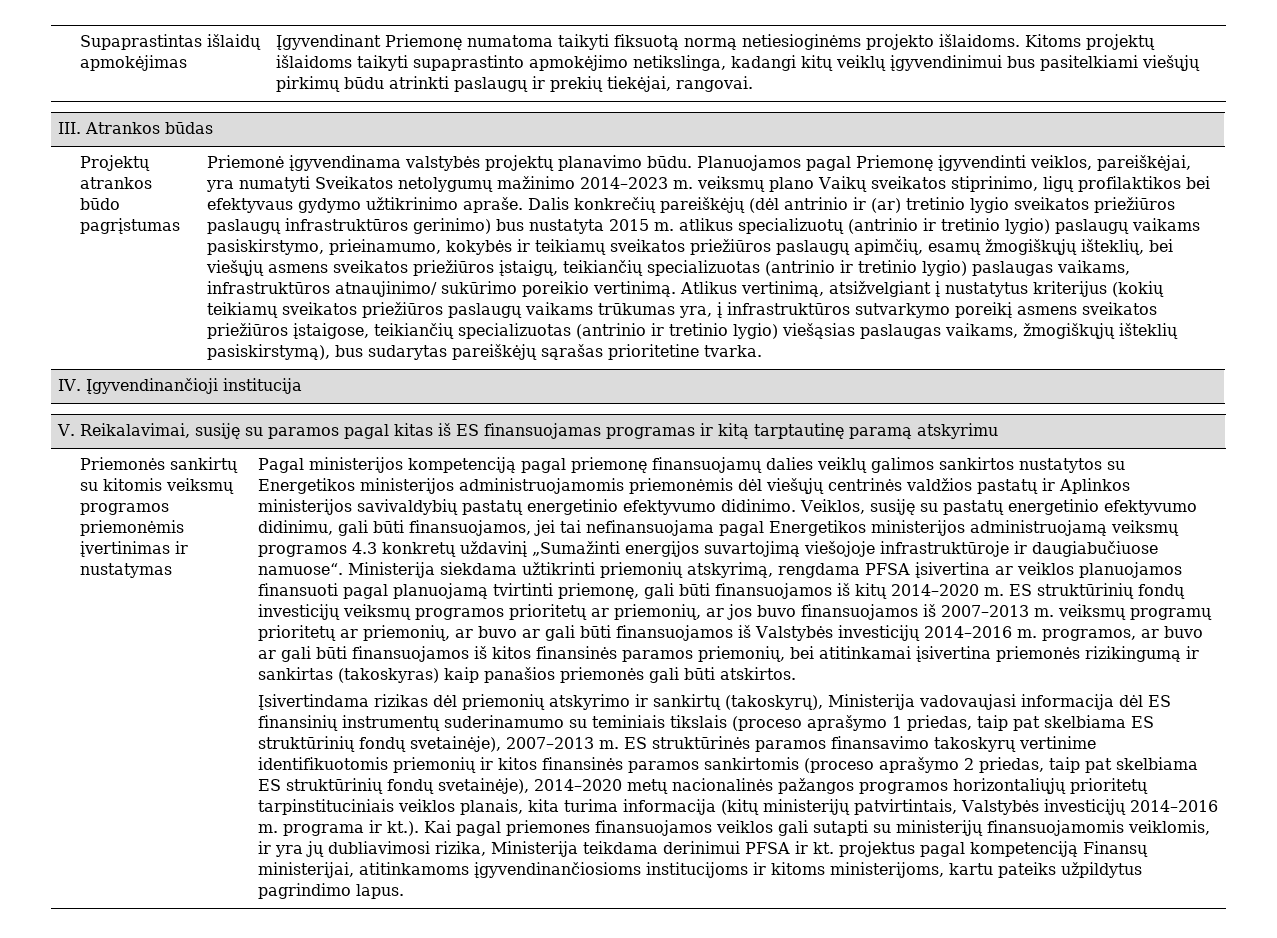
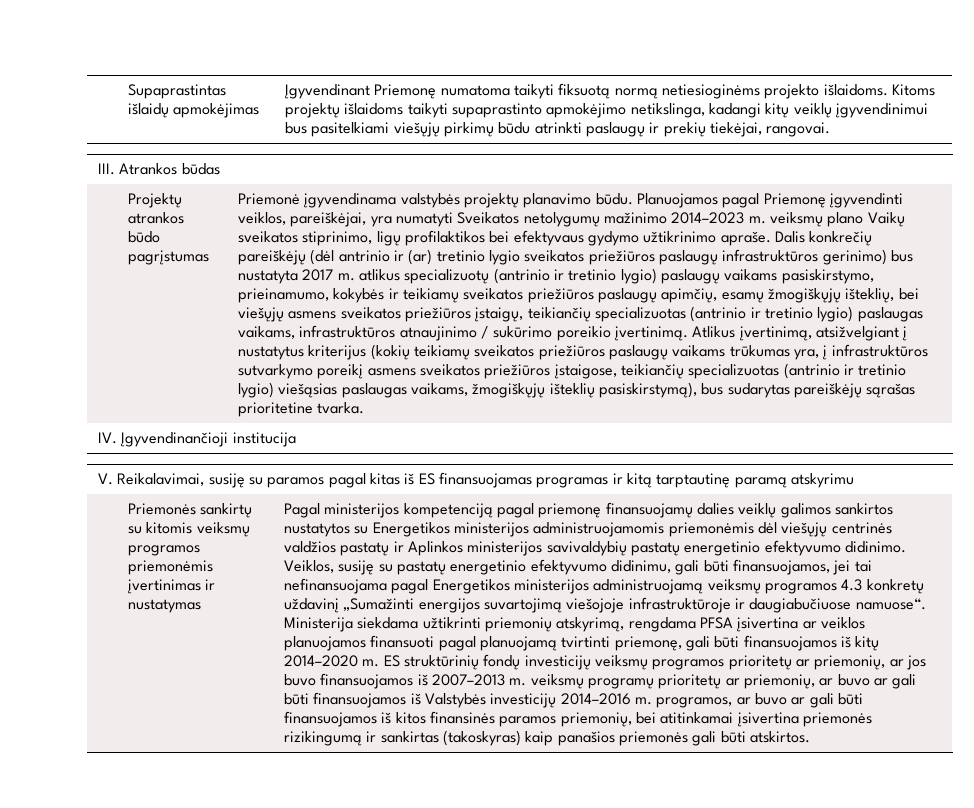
[609,219,650,231] 2015 -> [302,269,334,281] 2017
[335,281,825,297] atnaujinimo/ sukūrimo poreikio vertinimą. Atlikus vertinimą, -> [399,326,812,341] atnaujinimo / sukūrimo poreikio įvertinimą. Atlikus įvertinimą,
[258,694,1172,710] [258,715,1155,731] [258,736,1097,752] [258,757,1199,773] [258,778,1149,794] [258,799,1219,815] [258,820,1211,836] [258,841,1149,857] [258,862,1143,878] [258,883,405,899] // Įsivertindama rizikas dėl priemonių atskyrimo ir sankirtų (takoskyrų), Ministerija vadovaujasi informacija dėl ES finansinių instrumentų suderinamumo su teminiais tikslais (proceso aprašymo 1 priedas, taip pat skelbiama ES struktūrinių fondų svetainėje), 2007–2013 m. ES struktūrinės paramos finansavimo takoskyrų vertinime identifikuotomis priemonių ir kitos finansinės paramos sankirtomis (proceso aprašymo 2 priedas, taip pat skelbiama ES struktūrinių fondų svetainėje), 2014–2020 metų nacionalinės pažangos programos horizontaliųjų prioritetų tarpinstituciniais veiklos planais, kita turima informacija (kitų ministerijų patvirtintais, Valstybės investicijų 2014–2016 m. programa ir kt.). Kai pagal priemones finansuojamos veiklos gali sutapti su ministerijų finansuojamomis veiklomis, ir yra jų dubliavimosi rizika, Ministerija teikdama derinimui PFSA ir kt. projektus pagal kompetenciją Finansų ministerijai, atitinkamoms įgyvendinančiosioms institucijoms ir kitoms ministerijoms, kartu pateiks užpildytus pagrindimo lapus. -> (810, 737) none

